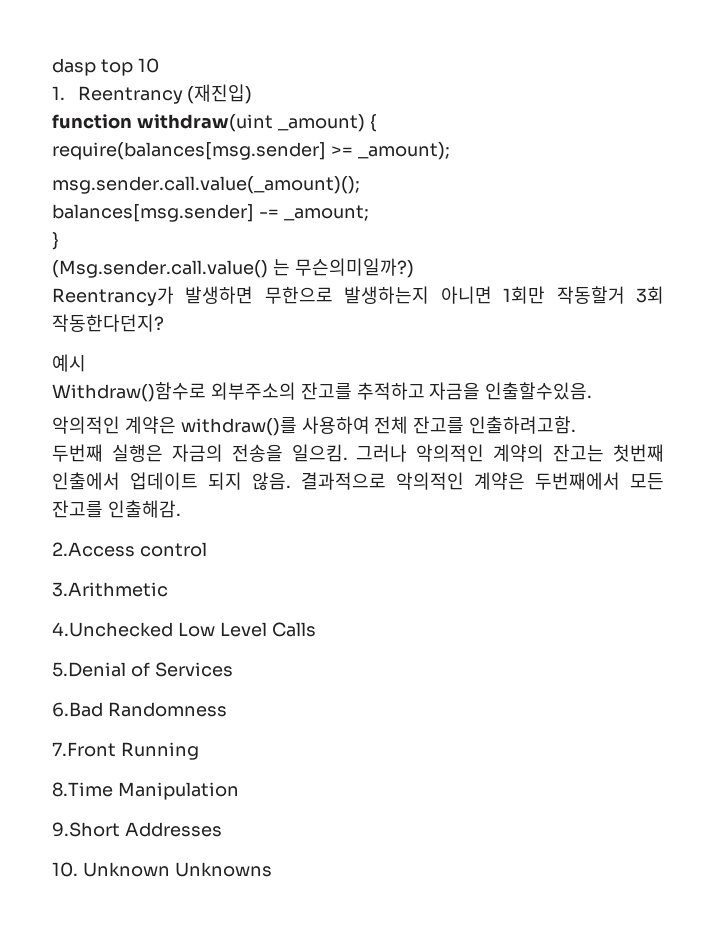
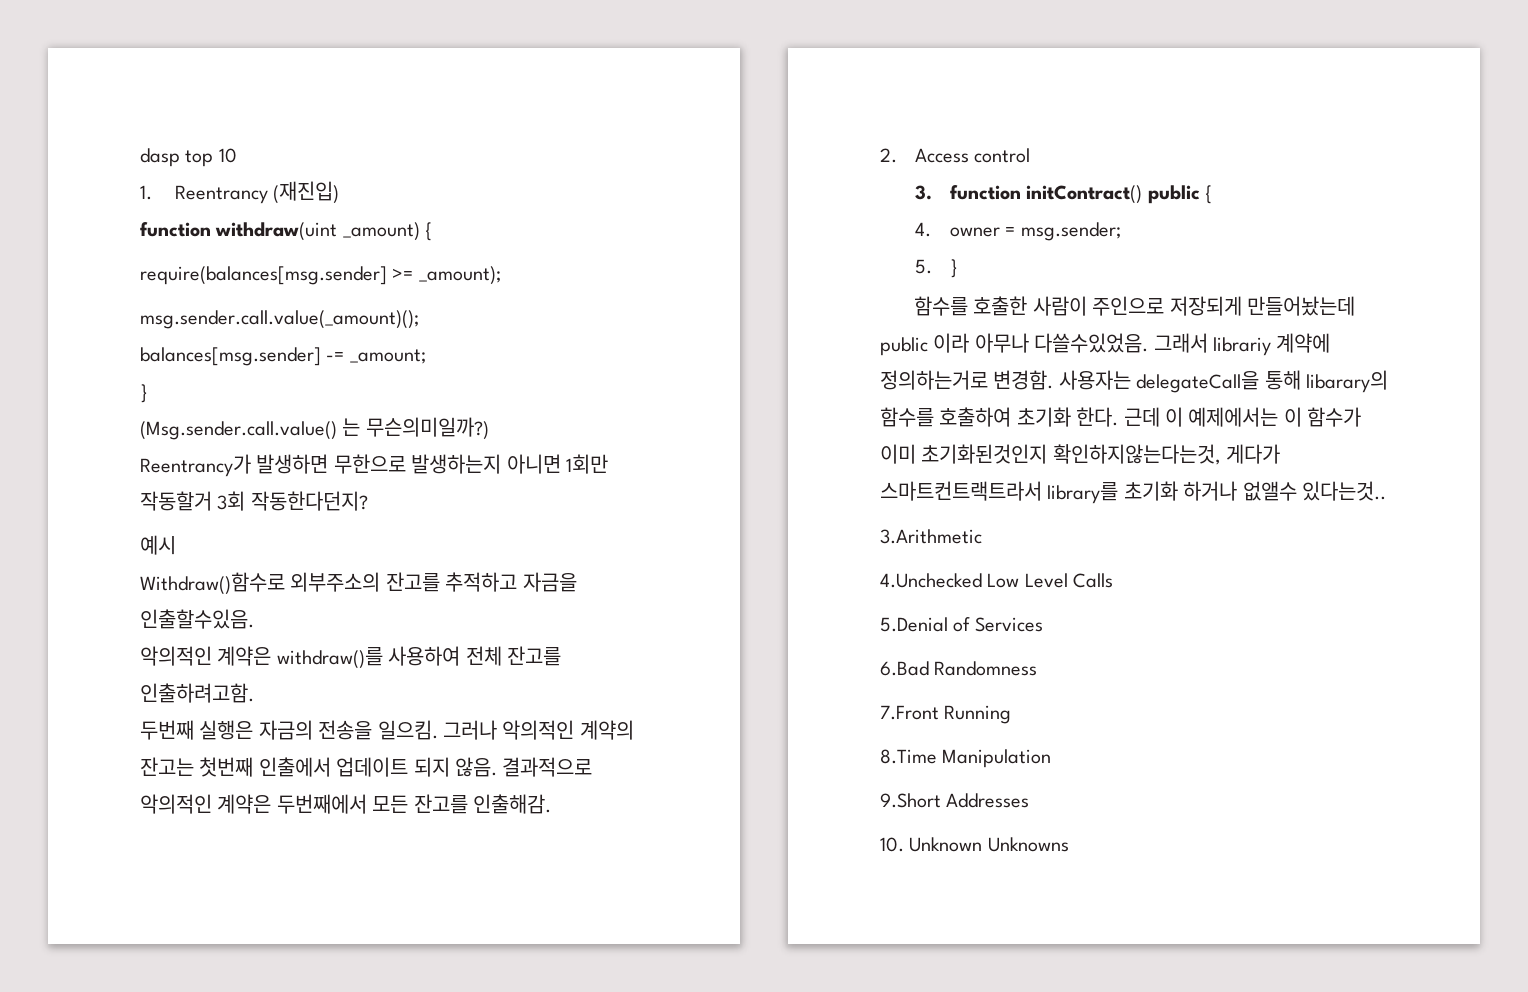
[52,542,135,557] 2.Access -> [880,148,969,163] 2. Access
(207, 549) none -> [914,185,1212,204] [914,222,1121,241] [914,259,958,278] [913,296,1355,316] [880,333,1331,356] [880,370,1388,393] [880,407,1362,427] [880,444,1281,465] [880,481,1386,504] // 3. function initContract() public { // 4. owner = msg.sender; // 5. } // 함수를 호출한 사람이 주인으로 저장되게 만들어놨는데 public 이라 아무나 다쓸수있었음. 그래서 librariy 계약에 정의하는거로 변경함. 사용자는 delegateCall을 통해 libarary의 함수를 호출하여 초기화 한다. 근데 이 예제에서는 이 함수가 이미 초기화된것인지 확인하지않는다는것, 게다가 스마트컨트랙트라서 library를 초기화 하거나 없앨수 있다는것..

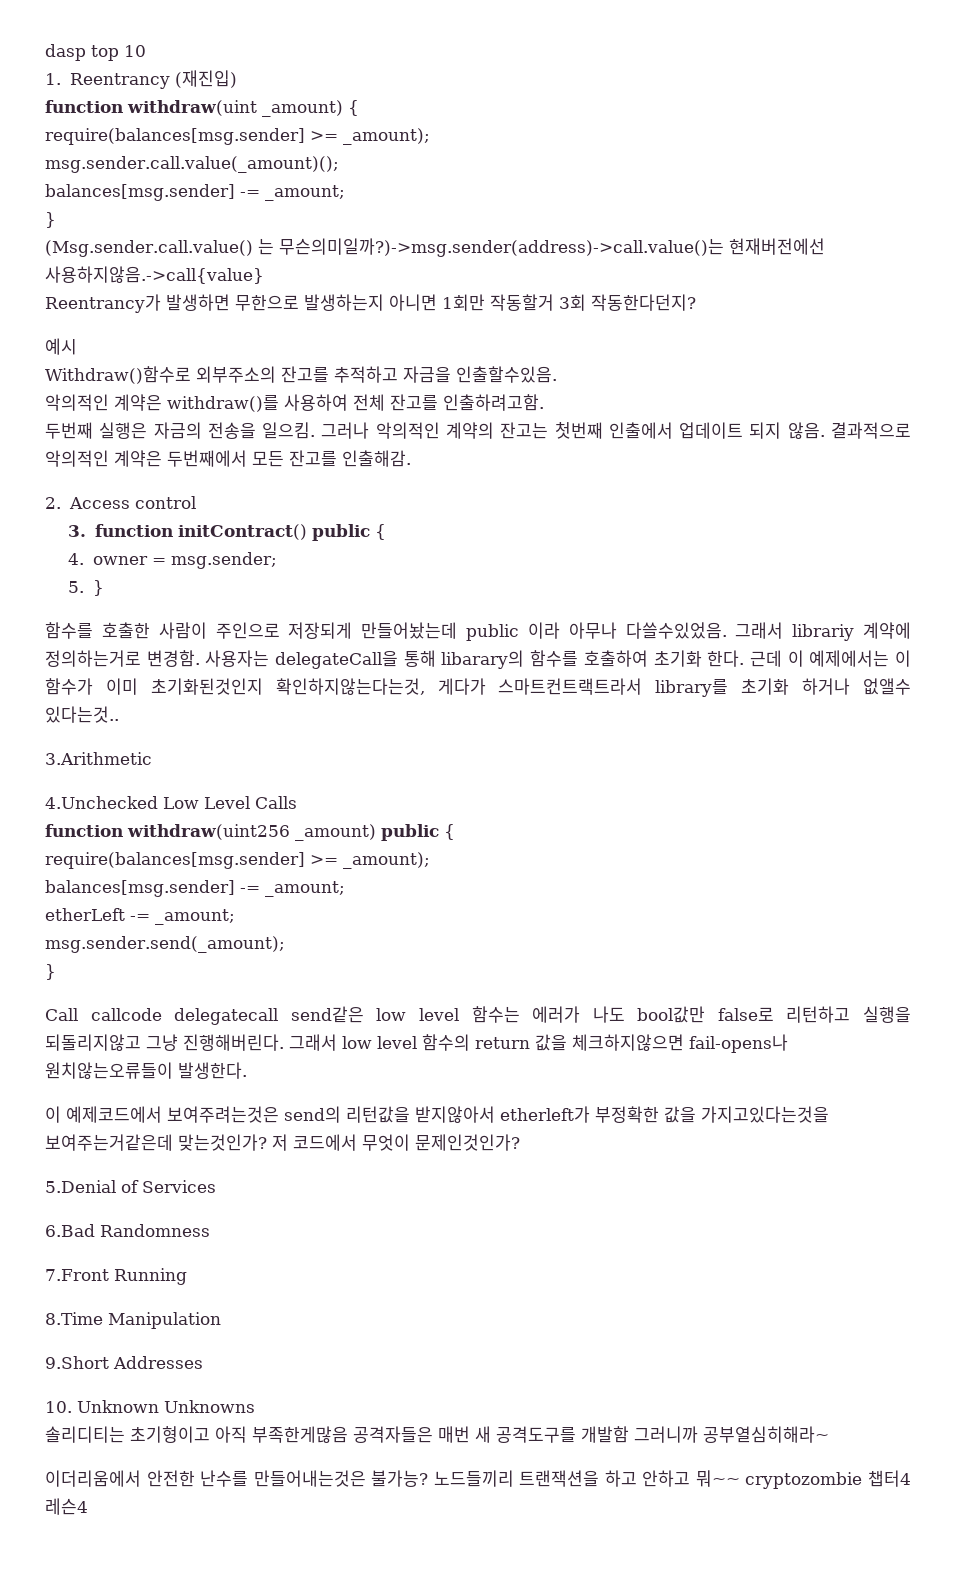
[365,417,489,440] 무슨의미일까?) -> [278,238,825,257] [45,266,264,284] 무슨의미일까?)->msg.sender(address)->call.value()는 현재버전에선 사용하지않음.->call{value}
(1114, 580) none -> [45,824,455,841] [45,852,430,869] [45,880,345,897] [45,908,235,925] [45,936,285,953] [45,964,56,980] [45,1006,912,1025] [45,1034,788,1053] [45,1062,247,1079] [45,1106,829,1123] [45,1134,520,1151] // function withdraw(uint256 _amount) public { // require(balances[msg.sender] >= _amount); // balances[msg.sender] -= _amount; // etherLeft -= _amount; // msg.sender.send(_amount); // } // Call callcode delegatecall send같은 low level 함수는 에러가 나도 bool값만 false로 리턴하고 실행을 되돌리지않고 그냥 진행해버린다. 그래서 low level 함수의 return 값을 체크하지않으면 fail-opens나 원치않는오류들이 발생한다. // 이 예제코드에서 보여주려는것은 send의 리턴값을 받지않아서 etherleft가 부정확한 값을 가지고있다는것을 보여주는거같은데 맞는것인가? 저 코드에서 무엇이 문제인것인가?
(1069, 844) none -> [45,1426,829,1443] [45,1470,911,1489] [45,1498,88,1515] // 솔리디티는 초기형이고 아직 부족한게많음 공격자들은 매번 새 공격도구를 개발함 그러니까 공부열심히해라~ // 이더리움에서 안전한 난수를 만들어내는것은 불가능? 노드들끼리 트랜잭션을 하고 안하고 뭐~~ cryptozombie 챕터4 레슨4

